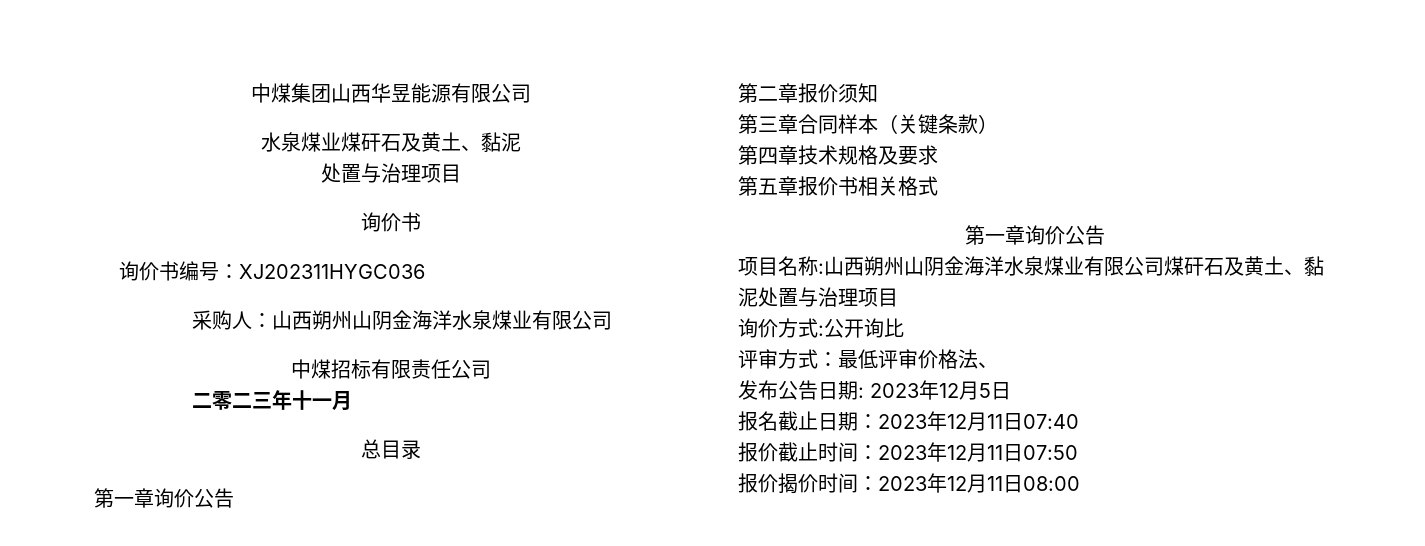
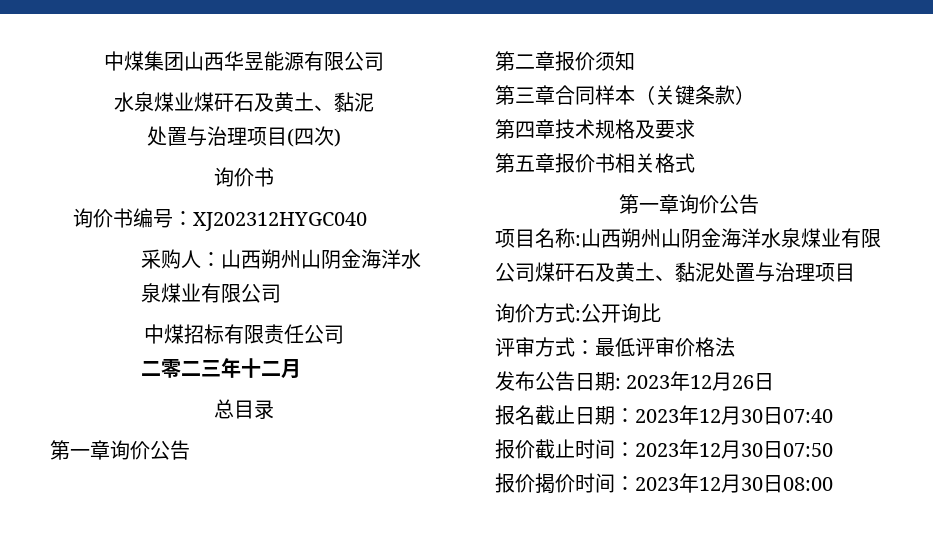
(461, 173) none -> [287,126,341,147] (四次)
[238,264,425,279] XJ202311HYGC036 -> [192,212,367,231] XJ202312HYGC040
[311,398,332,408] 一 -> [261,361,282,376] 二
[978,362,998,368] 、 -> (735, 347) none
[979,383,991,398] 5 -> [732,375,755,389] 26
[987,414,1003,429] 11 -> [741,409,763,423] 30
[987,445,1003,460] 11 -> [741,443,763,457] 30
[987,476,1003,491] 11 -> [741,477,763,491] 30

